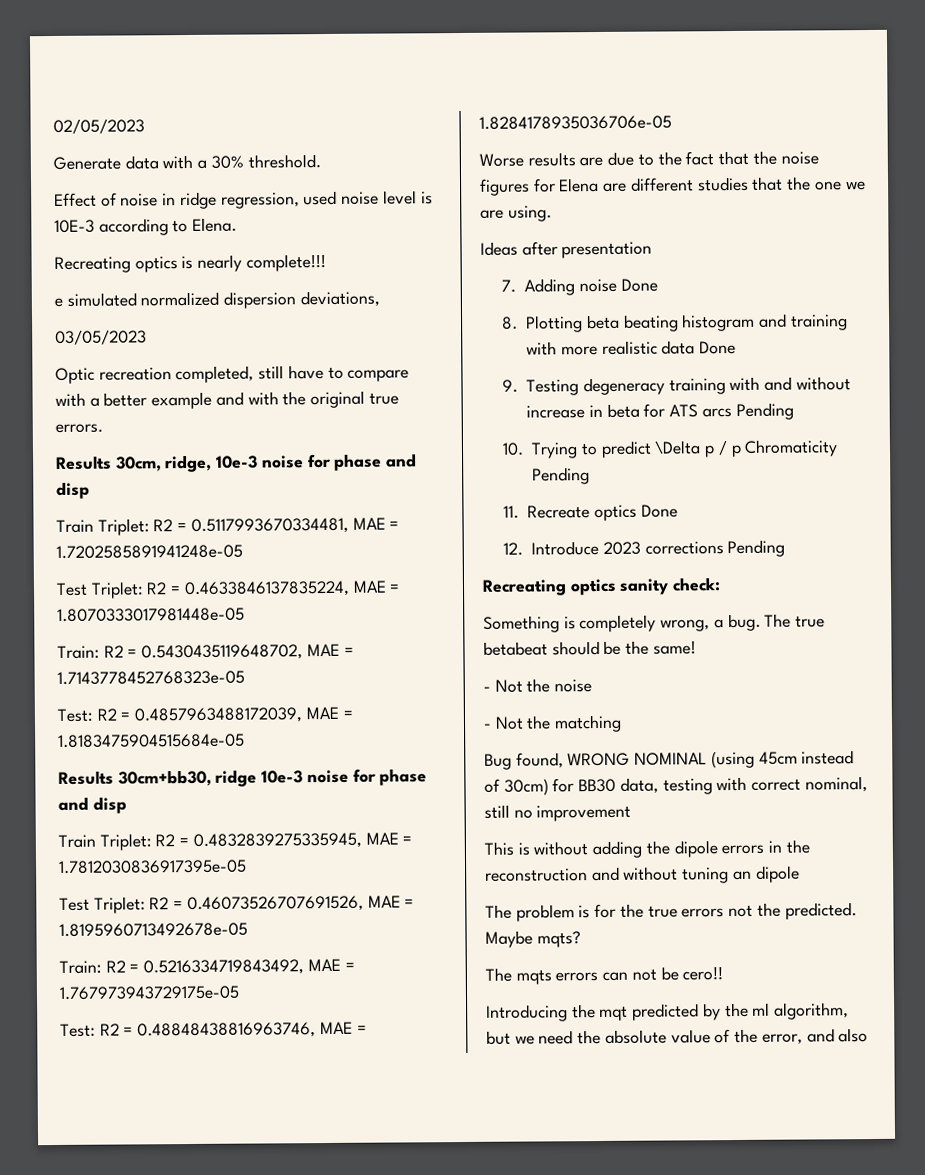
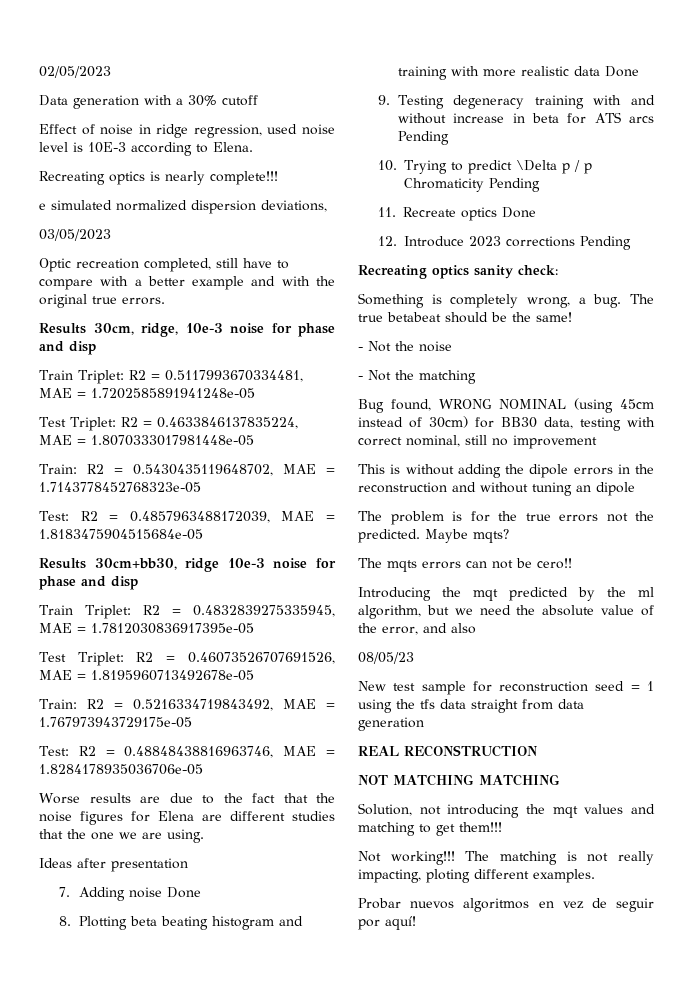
[53,155,159,170] Generate data -> [39,95,139,109] Data generation
[247,154,321,169] threshold. -> [222,95,258,106] cutoff
(869, 1035) none -> [358,652,414,664] [358,681,654,695] [358,699,584,713] [358,717,424,731] [358,745,538,757] [358,774,560,786] [358,803,655,818] [358,822,502,836] [358,851,654,865] [358,869,595,883] [358,898,654,912] [358,916,416,930] // 08/05/23 // New test sample for reconstruction seed = 1 using the tfs data straight from data generation // REAL RECONSTRUCTION // NOT MATCHING MATCHING // Solution, not introducing the mqt values and matching to get them!!! // Not working!!! The matching is not really impacting, ploting different examples. // Probar nuevos algoritmos en vez de seguir por aquí!

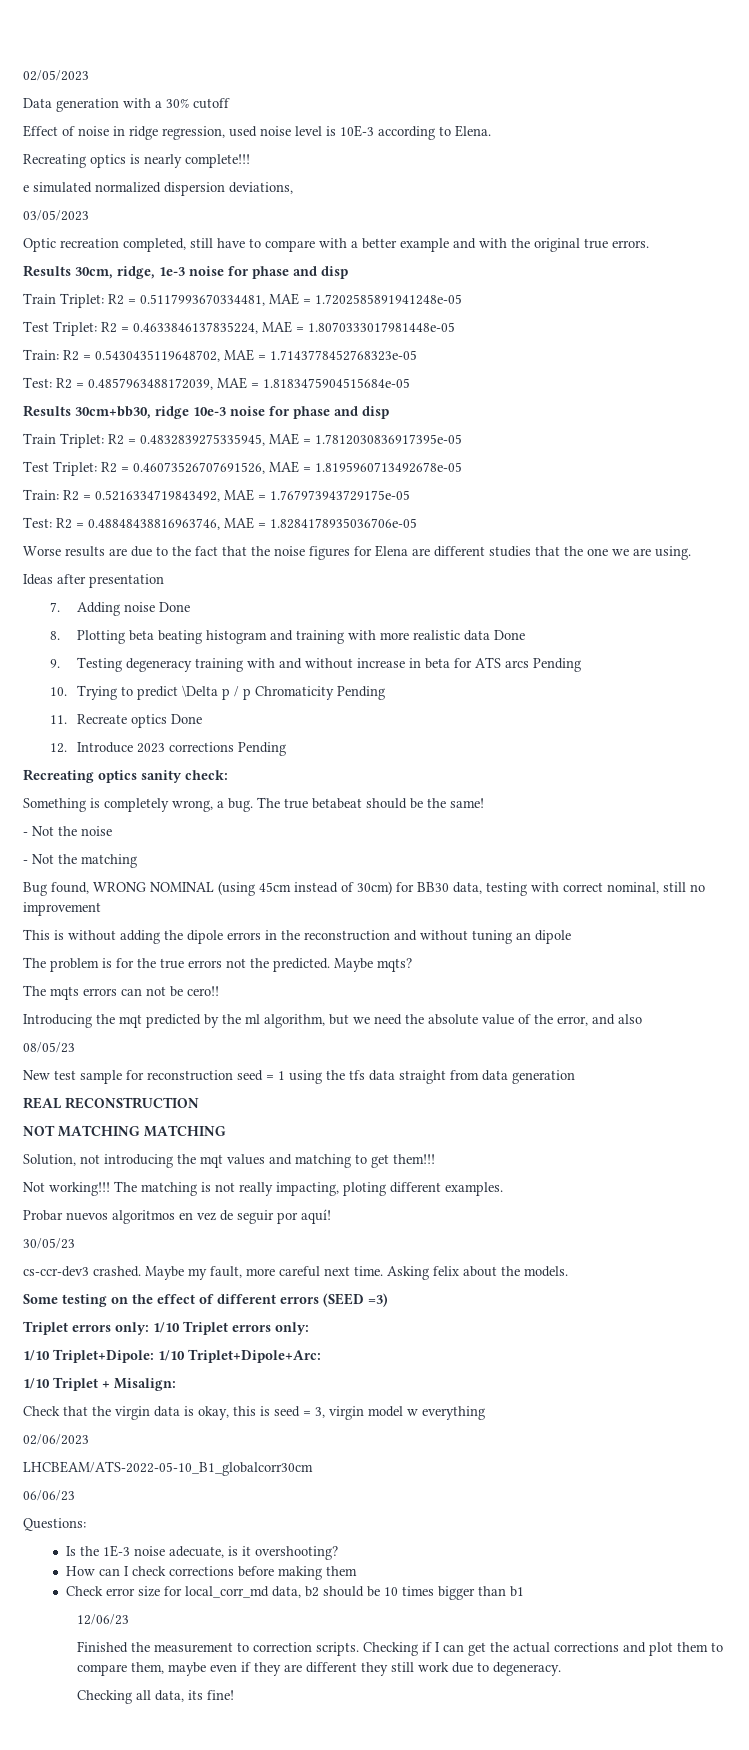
[185,323,223,333] 10e-3 -> [159,267,185,276] 1e-3
(416, 923) none -> [23,1238,75,1249] [23,1266,568,1280] [23,1293,388,1307] [23,1321,309,1335] [23,1349,321,1363] [23,1377,176,1391] [23,1406,485,1420] [23,1434,89,1445] [23,1461,313,1476] [23,1490,75,1501] [23,1518,86,1531] [65,1545,338,1560] [65,1566,357,1580] [65,1586,524,1600] [76,1614,129,1625] [76,1641,723,1656] [76,1662,561,1676] [76,1690,234,1704] // 30/05/23 // cs-ccr-dev3 crashed. Maybe my fault, more careful next time. Asking felix about the models. // Some testing on the effect of different errors (SEED =3) // Triplet errors only: 1/10 Triplet errors only: // 1/10 Triplet+Dipole: 1/10 Triplet+Dipole+Arc: // 1/10 Triplet + Misalign: // Check that the virgin data is okay, this is seed = 3, virgin model w everything // 02/06/2023 // LHCBEAM/ATS-2022-05-10_B1_globalcorr30cm // 06/06/23 // Questions: // Is the 1E-3 noise adecuate, is it overshooting? // How can I check corrections before making them // Check error size for local_corr_md data, b2 should be 10 times bigger than b1 // 12/06/23 // Finished the measurement to correction scripts. Checking if I can get the actual corrections and plot them to compare them, maybe even if they are different they still work due to degeneracy. // Checking all data, its fine!

